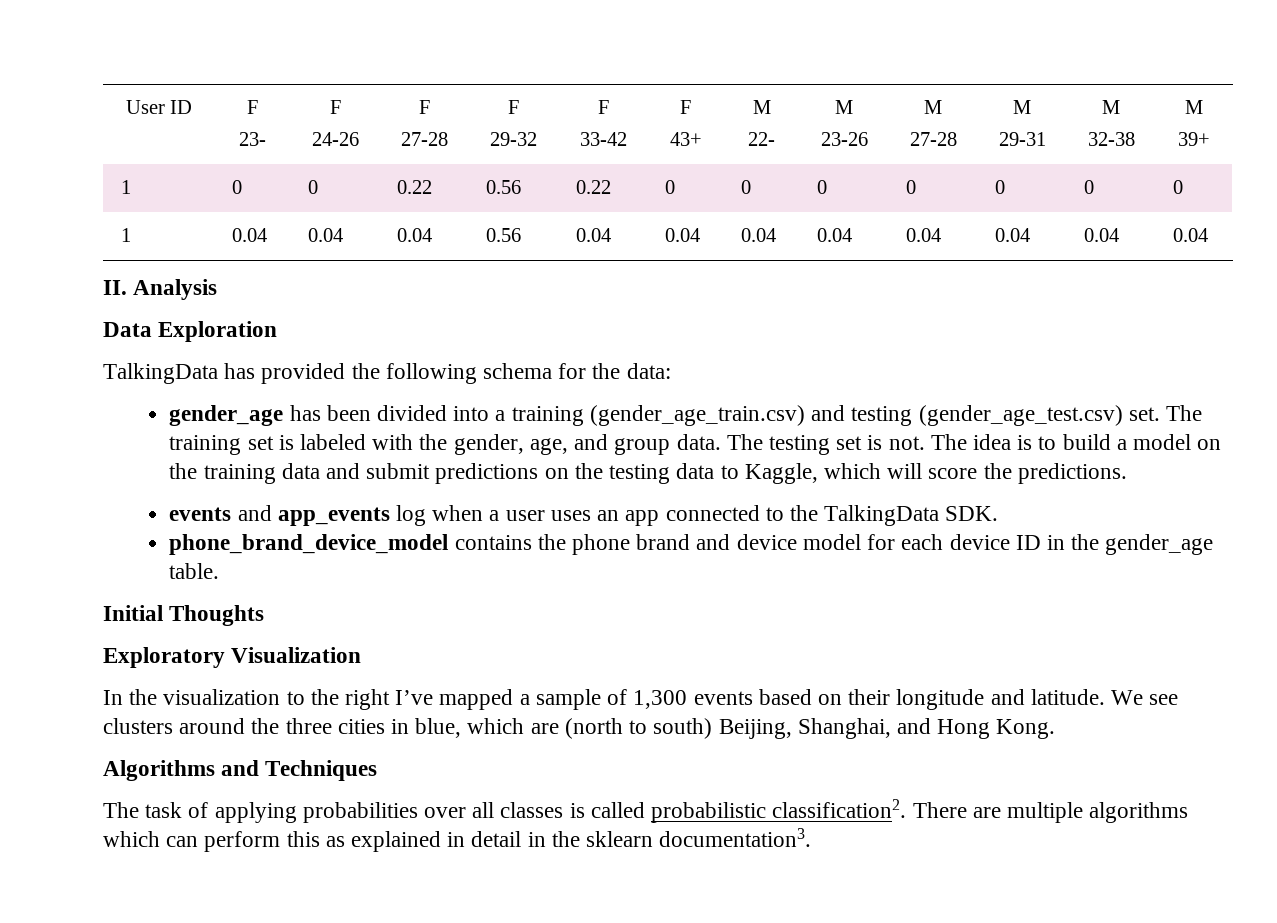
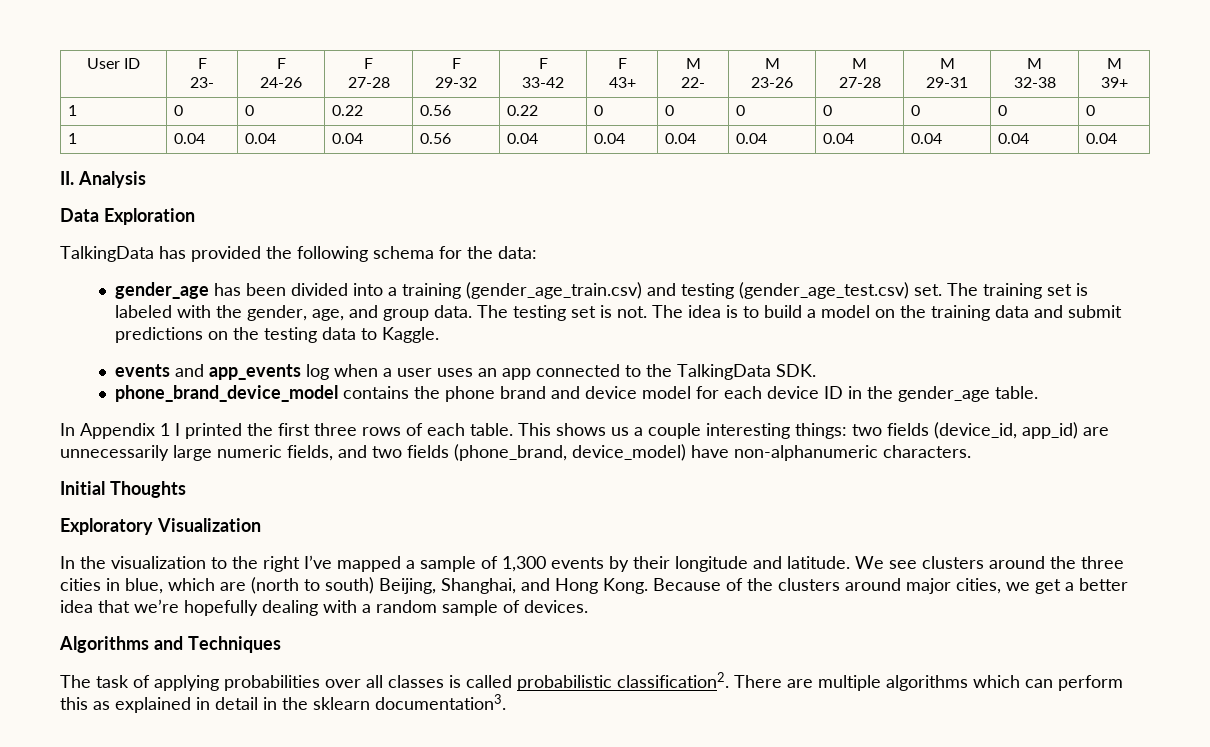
[744,463,1127,484] Kaggle, which will score the predictions. -> [382,327,440,343] Kaggle.
(220, 571) none -> [60,422,1109,439] [60,444,971,461] // In Appendix 1 I printed the first three rows of each table. This shows us a couple interesting things: two fields (device_id, app_id) are unnecessarily large numeric fields, and two fields (phone_brand, device_model) have non-alphanumeric characters.
[758,689,842,705] based on -> [609,556,629,572] by
(1056, 729) none -> [653,578,1128,594] [60,599,588,616] Because of the clusters around major cities, we get a better idea that we’re hopefully dealing with a random sample of devices.

